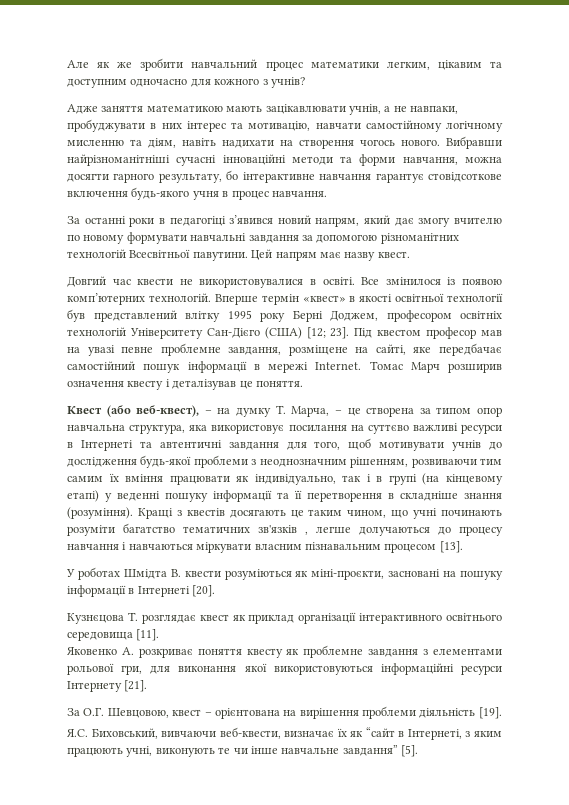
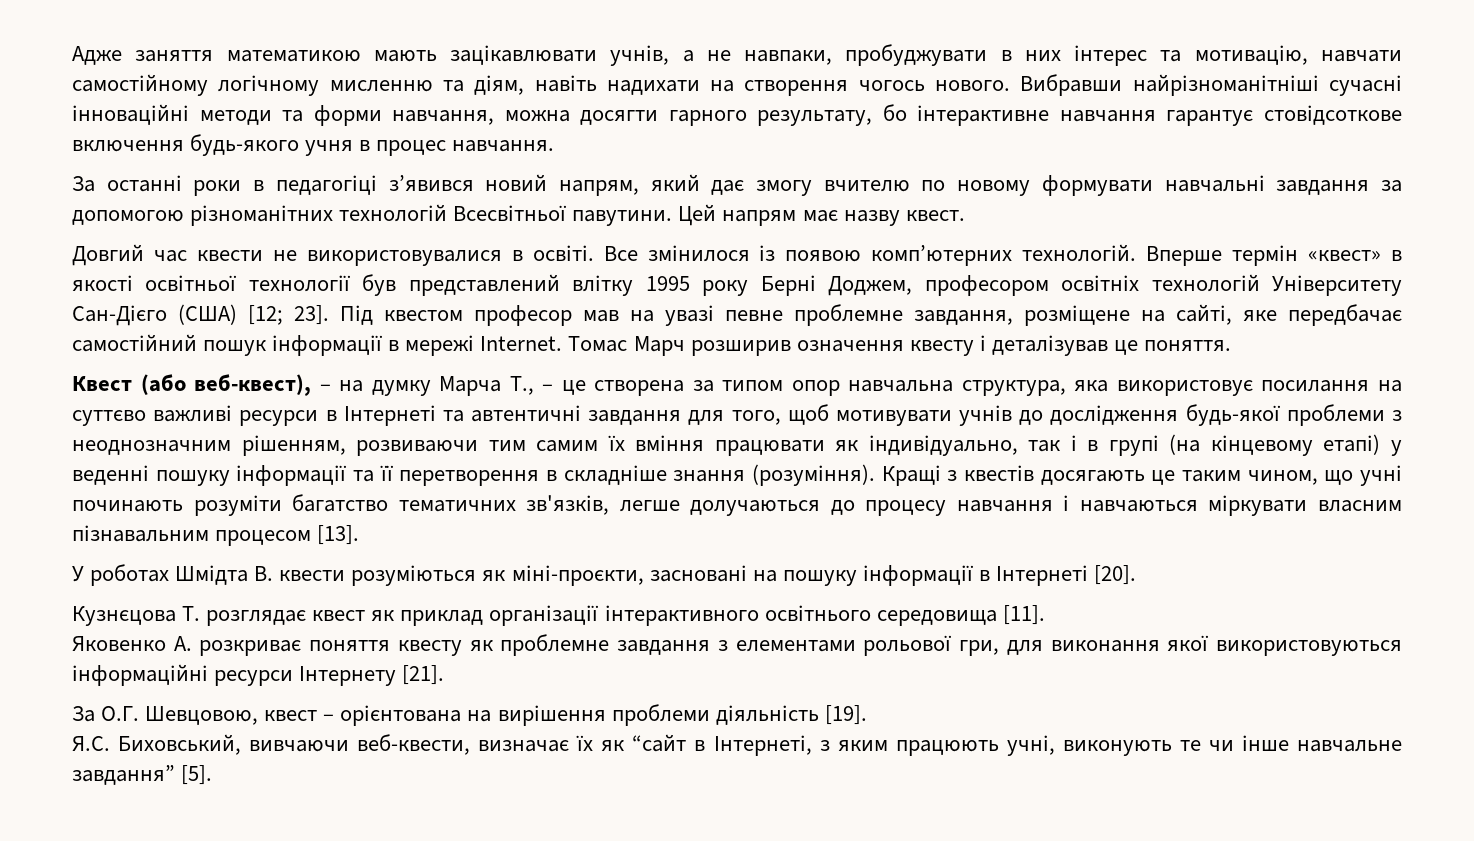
[67,58,502,71] [67,77,305,88] Але як же зробити навчальний процес математики легким, цікавим та доступним одночасно для кожного з учнів? // -> (72, 55) none
[275,405,330,417] Т. Марча, -> [439,376,534,396] Марча Т.,
[258,525,308,535] зв'язків , -> [526,495,610,515] зв'язків,

